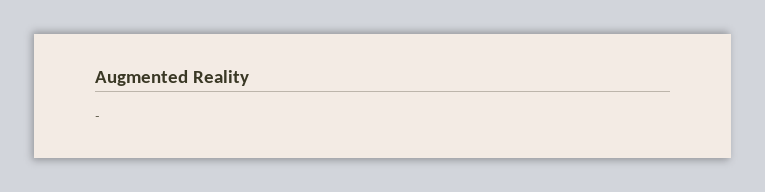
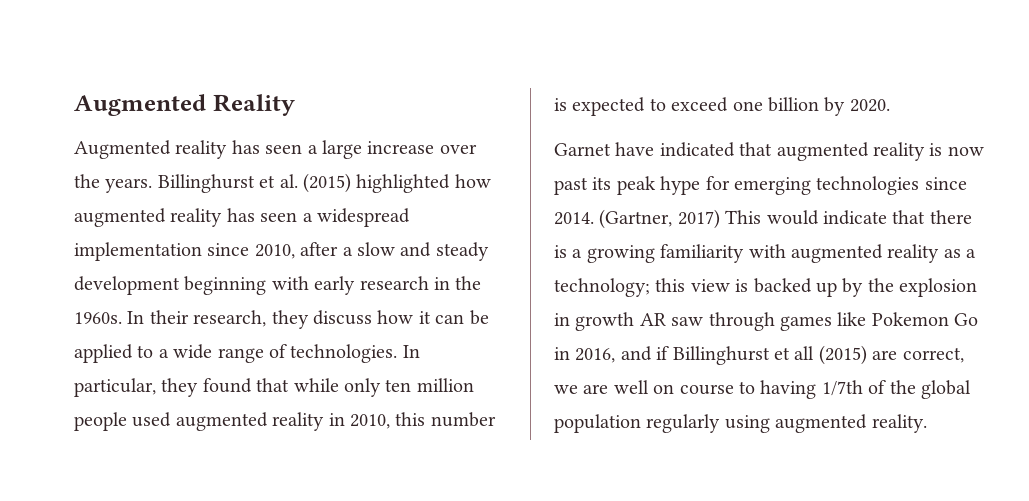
[95,116,100,120] - -> [74,140,477,159] [74,173,491,193] [74,208,410,227] [74,242,489,261] [74,276,482,295] [74,310,489,329] [74,344,420,363] [74,378,474,397] [74,412,496,431] [554,97,890,116] [554,142,984,161] [554,176,967,195] [554,209,972,229] [554,244,977,263] [554,278,978,297] [554,312,979,331] [554,345,964,365] [554,380,971,399] [554,414,927,433] Augmented reality has seen a large increase over the years. Billinghurst et al. (2015) highlighted how augmented reality has seen a widespread implementation since 2010, after a slow and steady development beginning with early research in the 1960s. In their research, they discuss how it can be applied to a wide range of technologies. In particular, they found that while only ten million people used augmented reality in 2010, this number is expected to exceed one billion by 2020. // Garnet have indicated that augmented reality is now past its peak hype for emerging technologies since 2014. (Gartner, 2017) This would indicate that there is a growing familiarity with augmented reality as a technology; this view is backed up by the explosion in growth AR saw through games like Pokemon Go in 2016, and if Billinghurst et all (2015) are correct, we are well on course to having 1/7th of the global population regularly using augmented reality.

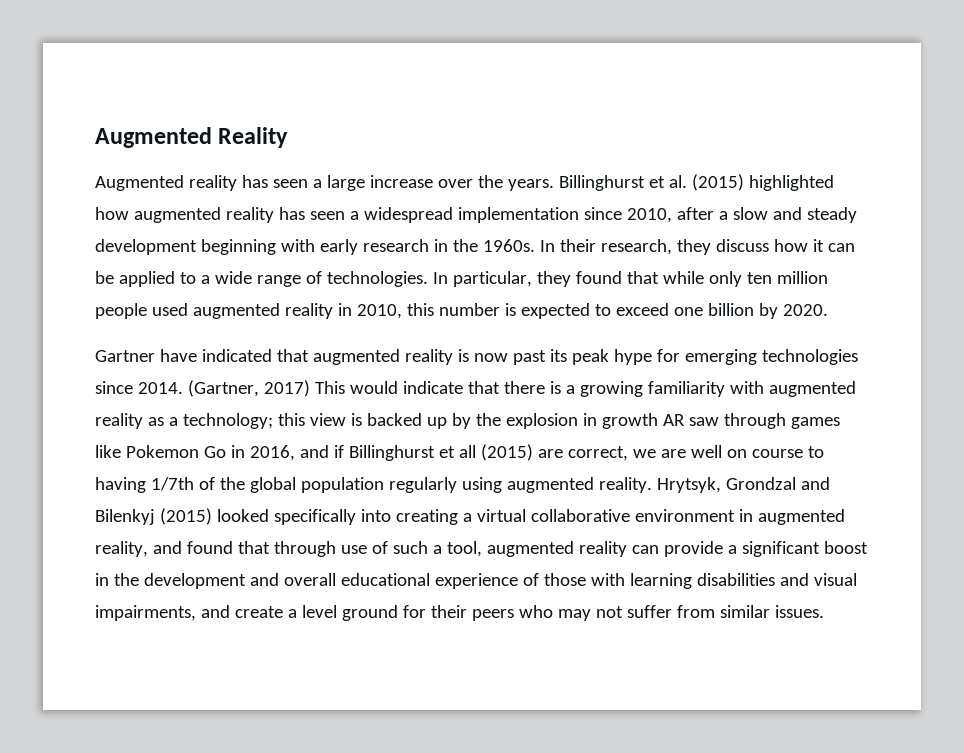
[554,143,611,156] Garnet -> [95,350,155,362] Gartner
(927, 423) none -> [656,477,830,493] [95,508,845,525] [95,541,868,557] [95,573,857,589] [95,605,824,621] Hrytsyk, Grondzal and Bilenkyj (2015) looked specifically into creating a virtual collaborative environment in augmented reality, and found that through use of such a tool, augmented reality can provide a significant boost in the development and overall educational experience of those with learning disabilities and visual impairments, and create a level ground for their peers who may not suffer from similar issues.

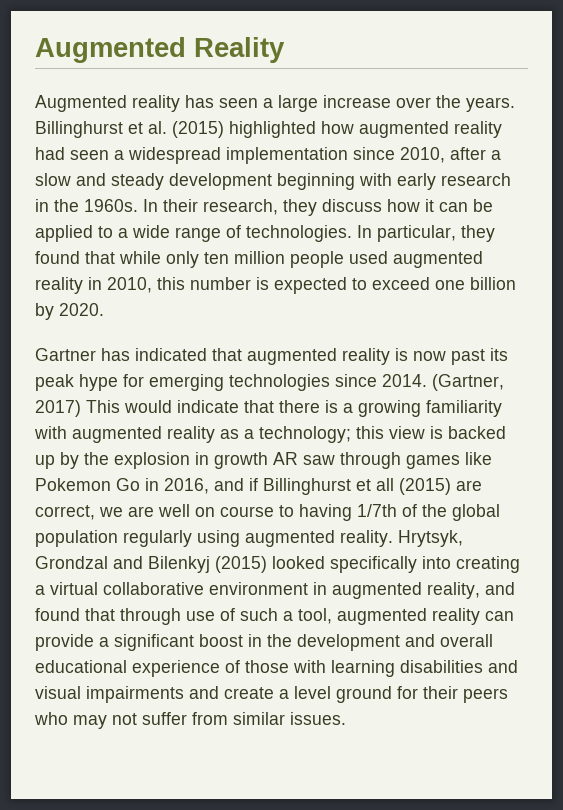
[278,207,305,220] has -> [35,147,65,160] had
[159,349,197,362] have -> [101,348,130,361] has
[95,605,196,621] impairments, -> [86,686,184,703] impairments

